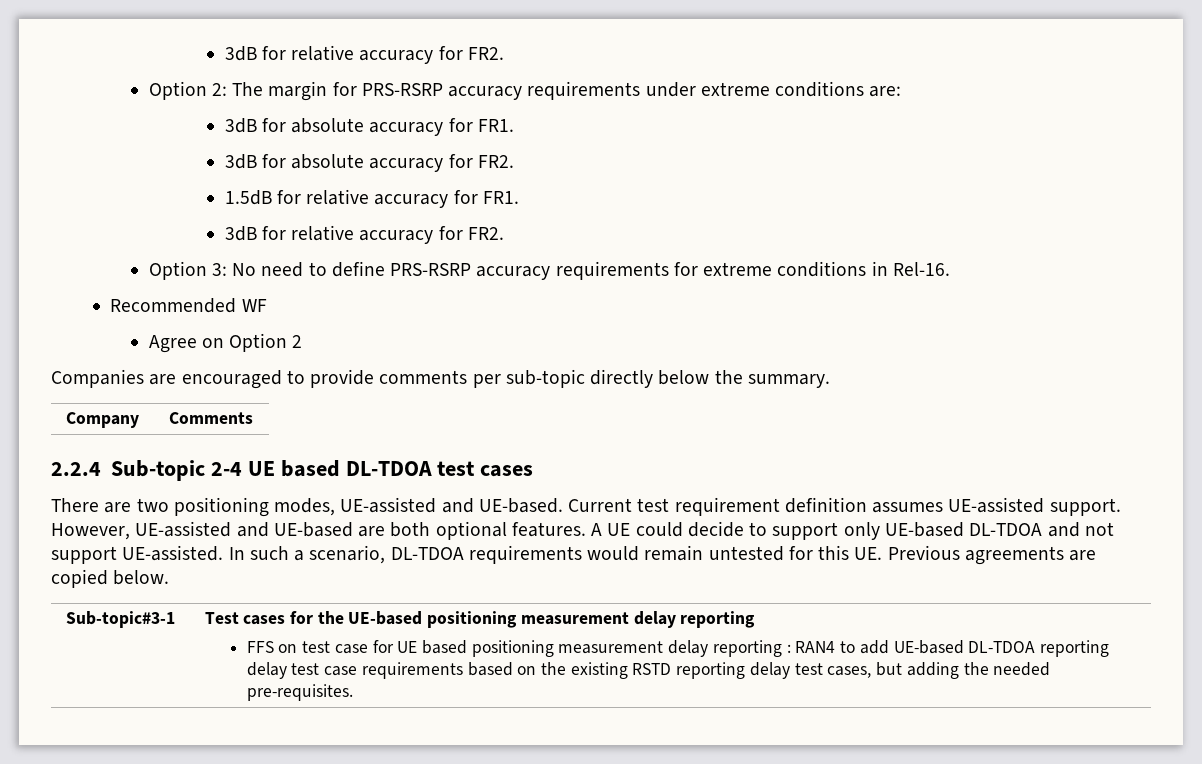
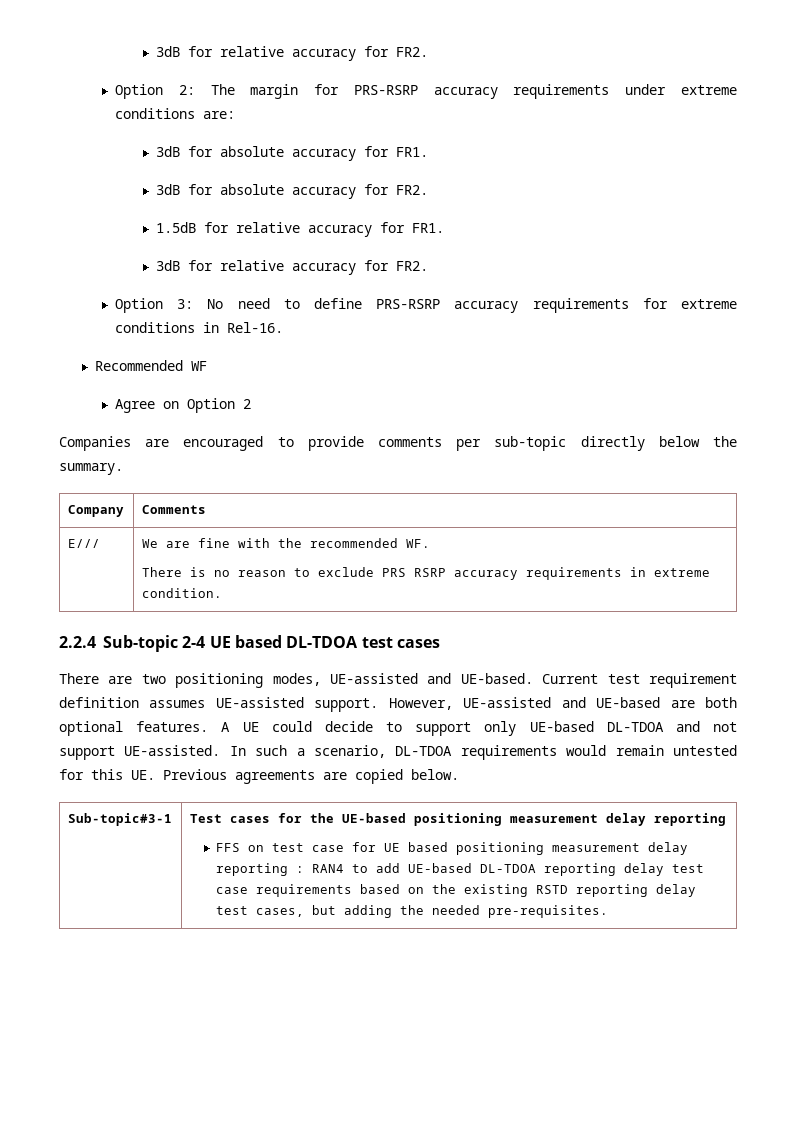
(253, 418) none -> [67,539,100,548] [141,538,430,548] [141,567,710,580] [141,588,222,598] // E/// | We are fine with the recommended WF. // There is no reason to exclude PRS RSRP accuracy requirements in extreme condition.

